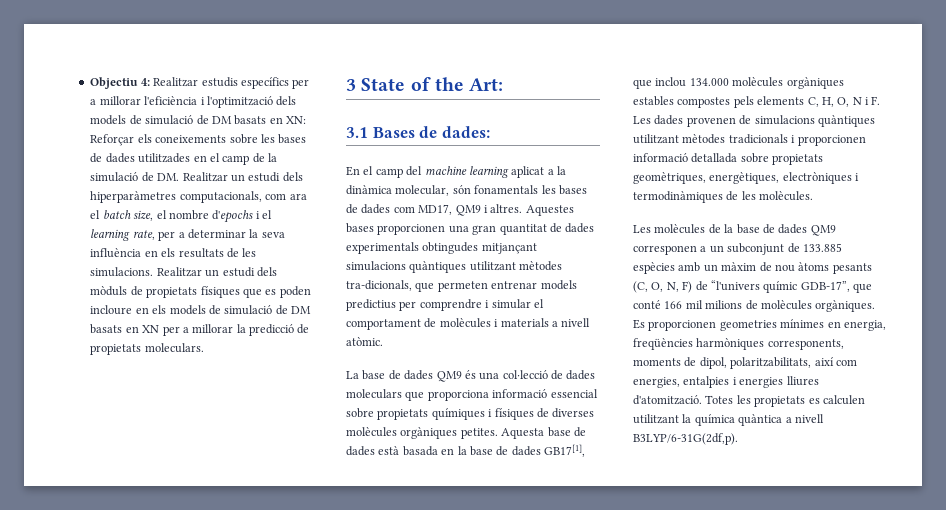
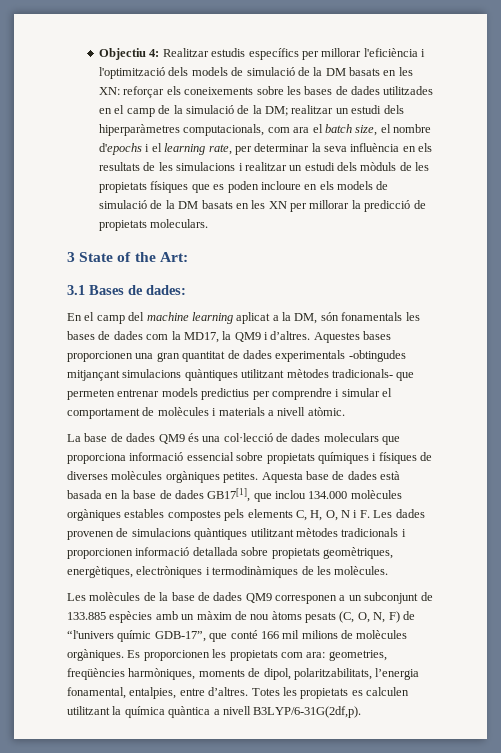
[90,99,97,105] a -> (319, 55) none
[211,115,306,125] [90,134,135,146] DM basats en XN: Reforçar -> [313,67,413,76] [99,86,165,98] la DM basats en les XN: reforçar
[157,172,228,182] DM. Realitzar -> [252,105,334,116] la DM; realitzar
[178,232,185,238] a -> (252, 150) none
[90,267,202,277] simulacions. Realitzar -> [176,162,287,171] simulacions i realitzar
(143, 291) none -> [415,162,430,171] les
[290,306,311,314] [90,324,139,334] DM basats en -> [165,200,266,209] la DM basats en les
[182,327,189,333] a -> (308, 207) none
[346,185,450,196] dinàmica molecular, -> [294,313,318,324] DM,
[418,204,453,215] MD17, -> [171,331,232,343] la MD17, la
[490,204,523,213] altres. -> [270,331,311,340] d’altres.
[422,242,479,254] obtingudes -> [348,350,406,362] -obtingudes
[346,280,412,291] tra-dicionals, -> [331,369,393,378] tradicionals-
[832,263,872,274] pesants -> [305,612,336,623] pesats
[719,319,886,331] [633,338,844,350] [633,357,857,369] [633,376,819,388] [633,395,702,405] geometries mínimes en energia, freqüències harmòniques corresponents, moments de dipol, polaritzabilitats, així com energies, entalpies i energies lliures d'atomització. -> [212,649,387,661] [67,668,420,680] [67,687,249,699] les propietats com ara: geometries, freqüències harmòniques, moments de dipol, polaritzabilitats, l’energia fonamental, entalpies, entre d’altres.

